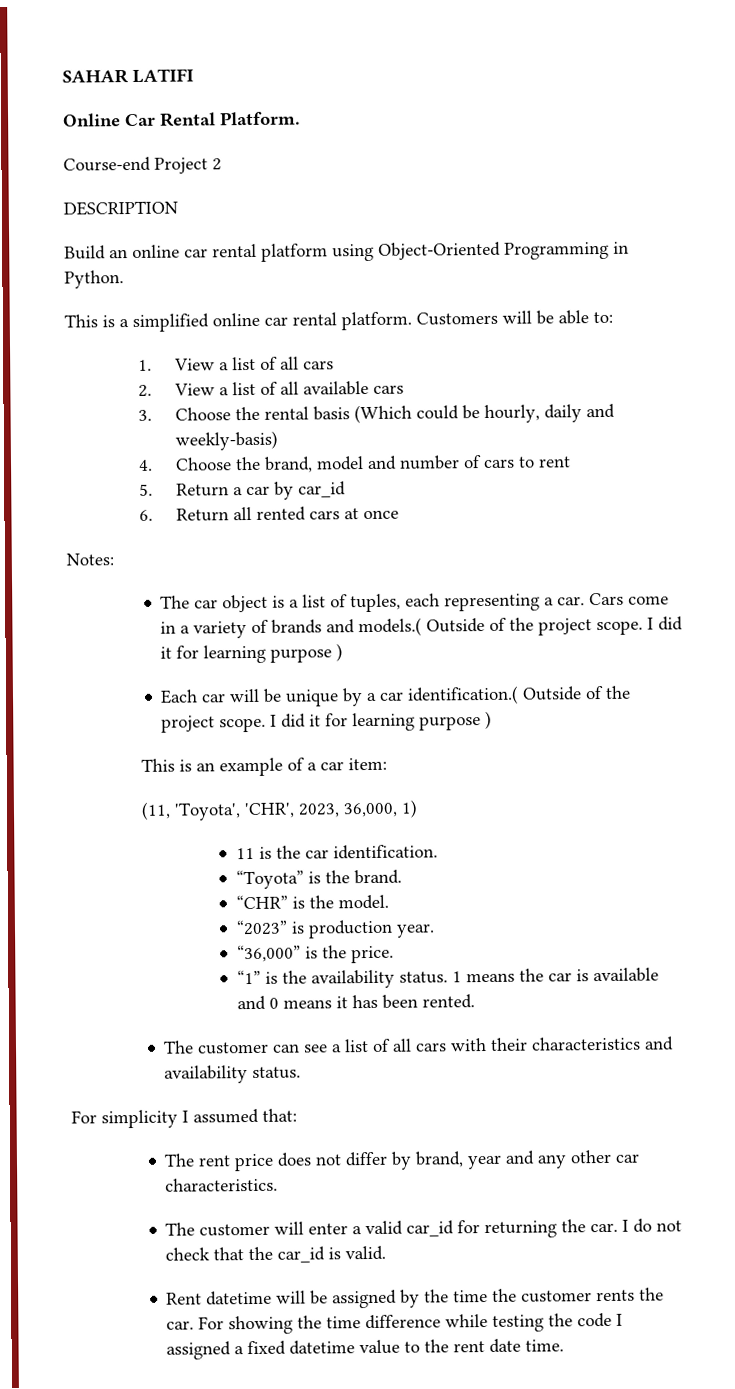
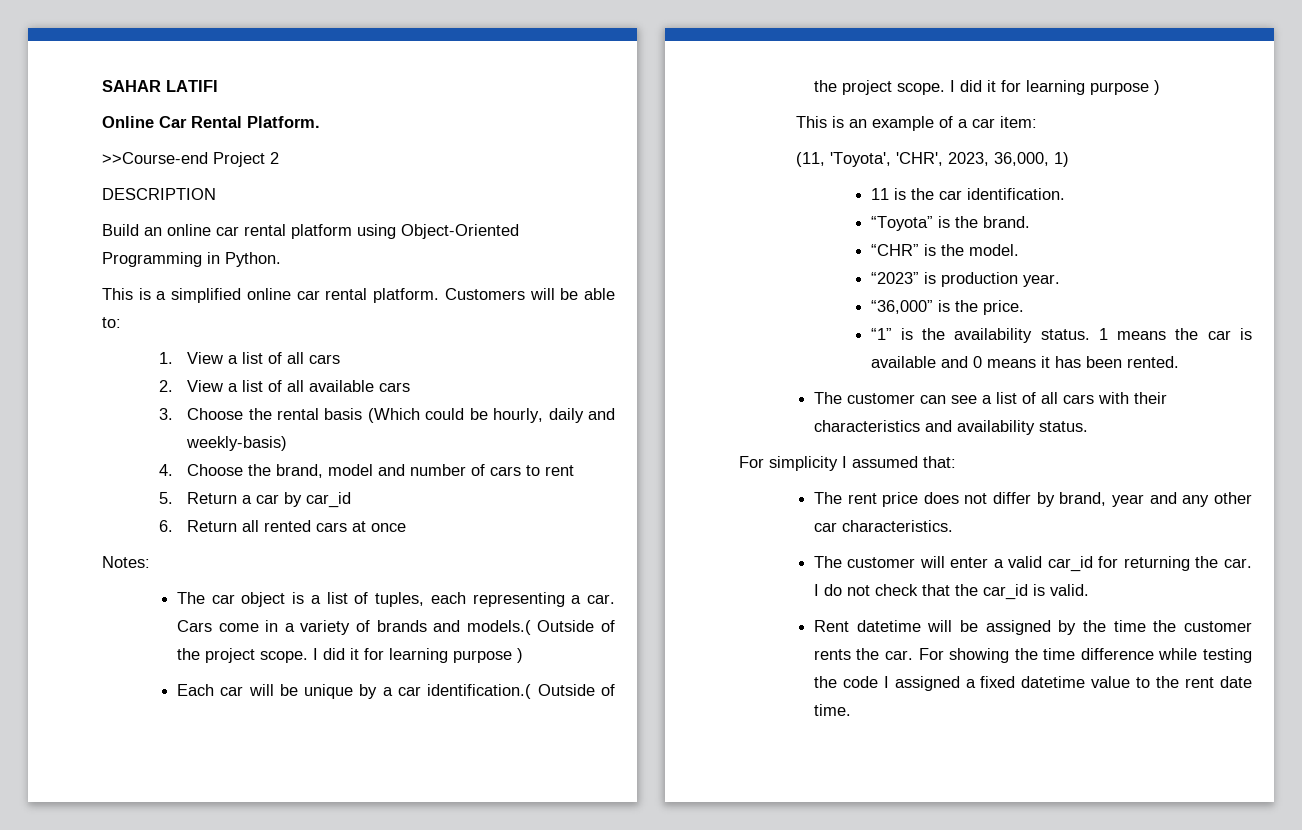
[63,156,151,172] Course-end -> [102,152,208,164] >>Course-end

